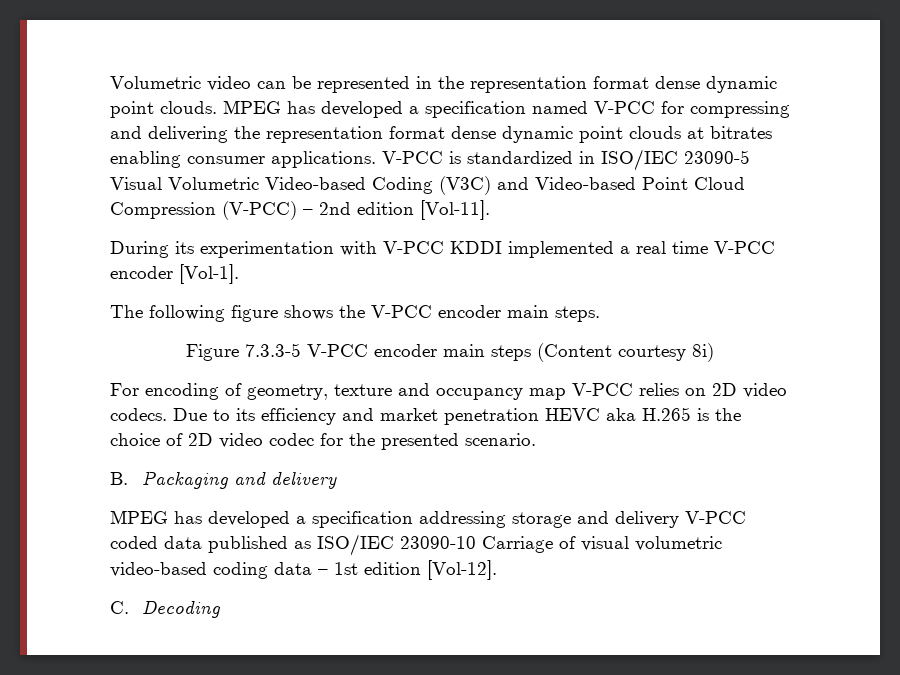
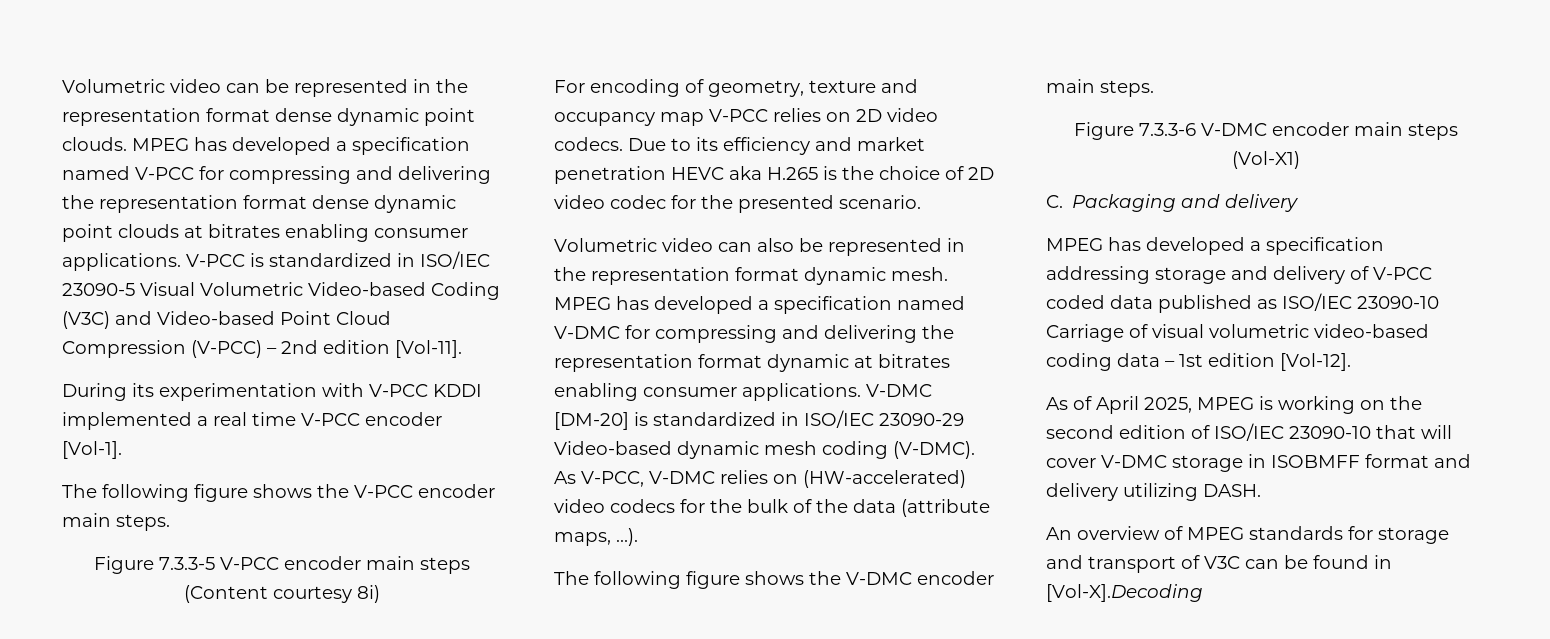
[110,472,128,485] B. -> [554,238,965,256] [554,267,948,285] [554,296,965,314] [554,325,954,343] [554,354,950,372] [554,383,932,401] [554,410,964,430] [554,441,975,459] [554,470,966,488] [554,499,990,517] [554,528,638,546] [554,571,994,589] [1046,79,1154,97] [1074,122,1458,140] [1232,151,1300,169] [1046,195,1063,208] Volumetric video can also be represented in the representation format dynamic mesh. MPEG has developed a specification named V-DMC for compressing and delivering the representation format dynamic at bitrates enabling consumer applications. V-DMC [DM-20] is standardized in ISO/IEC 23090-29 Video-based dynamic mesh coding (V-DMC). As V-PCC, V-DMC relies on (HW-accelerated) video codecs for the bulk of the data (attribute maps, …). // The following figure shows the V-DMC encoder main steps. // Figure 7.3.3-6 V-DMC encoder main steps (Vol-X1) // C.
(679, 519) none -> [1350,266,1369,280] of
[110,601,221,618] C. Decoding -> [1046,396,1422,414] [1046,423,1452,441] [1046,454,1471,472] [1046,483,1261,501] [1046,526,1449,544] [1046,555,1392,573] [1046,584,1203,602] As of April 2025, MPEG is working on the second edition of ISO/IEC 23090-10 that will cover V-DMC storage in ISOBMFF format and delivery utilizing DASH. // An overview of MPEG standards for storage and transport of V3C can be found in [Vol-X].Decoding

